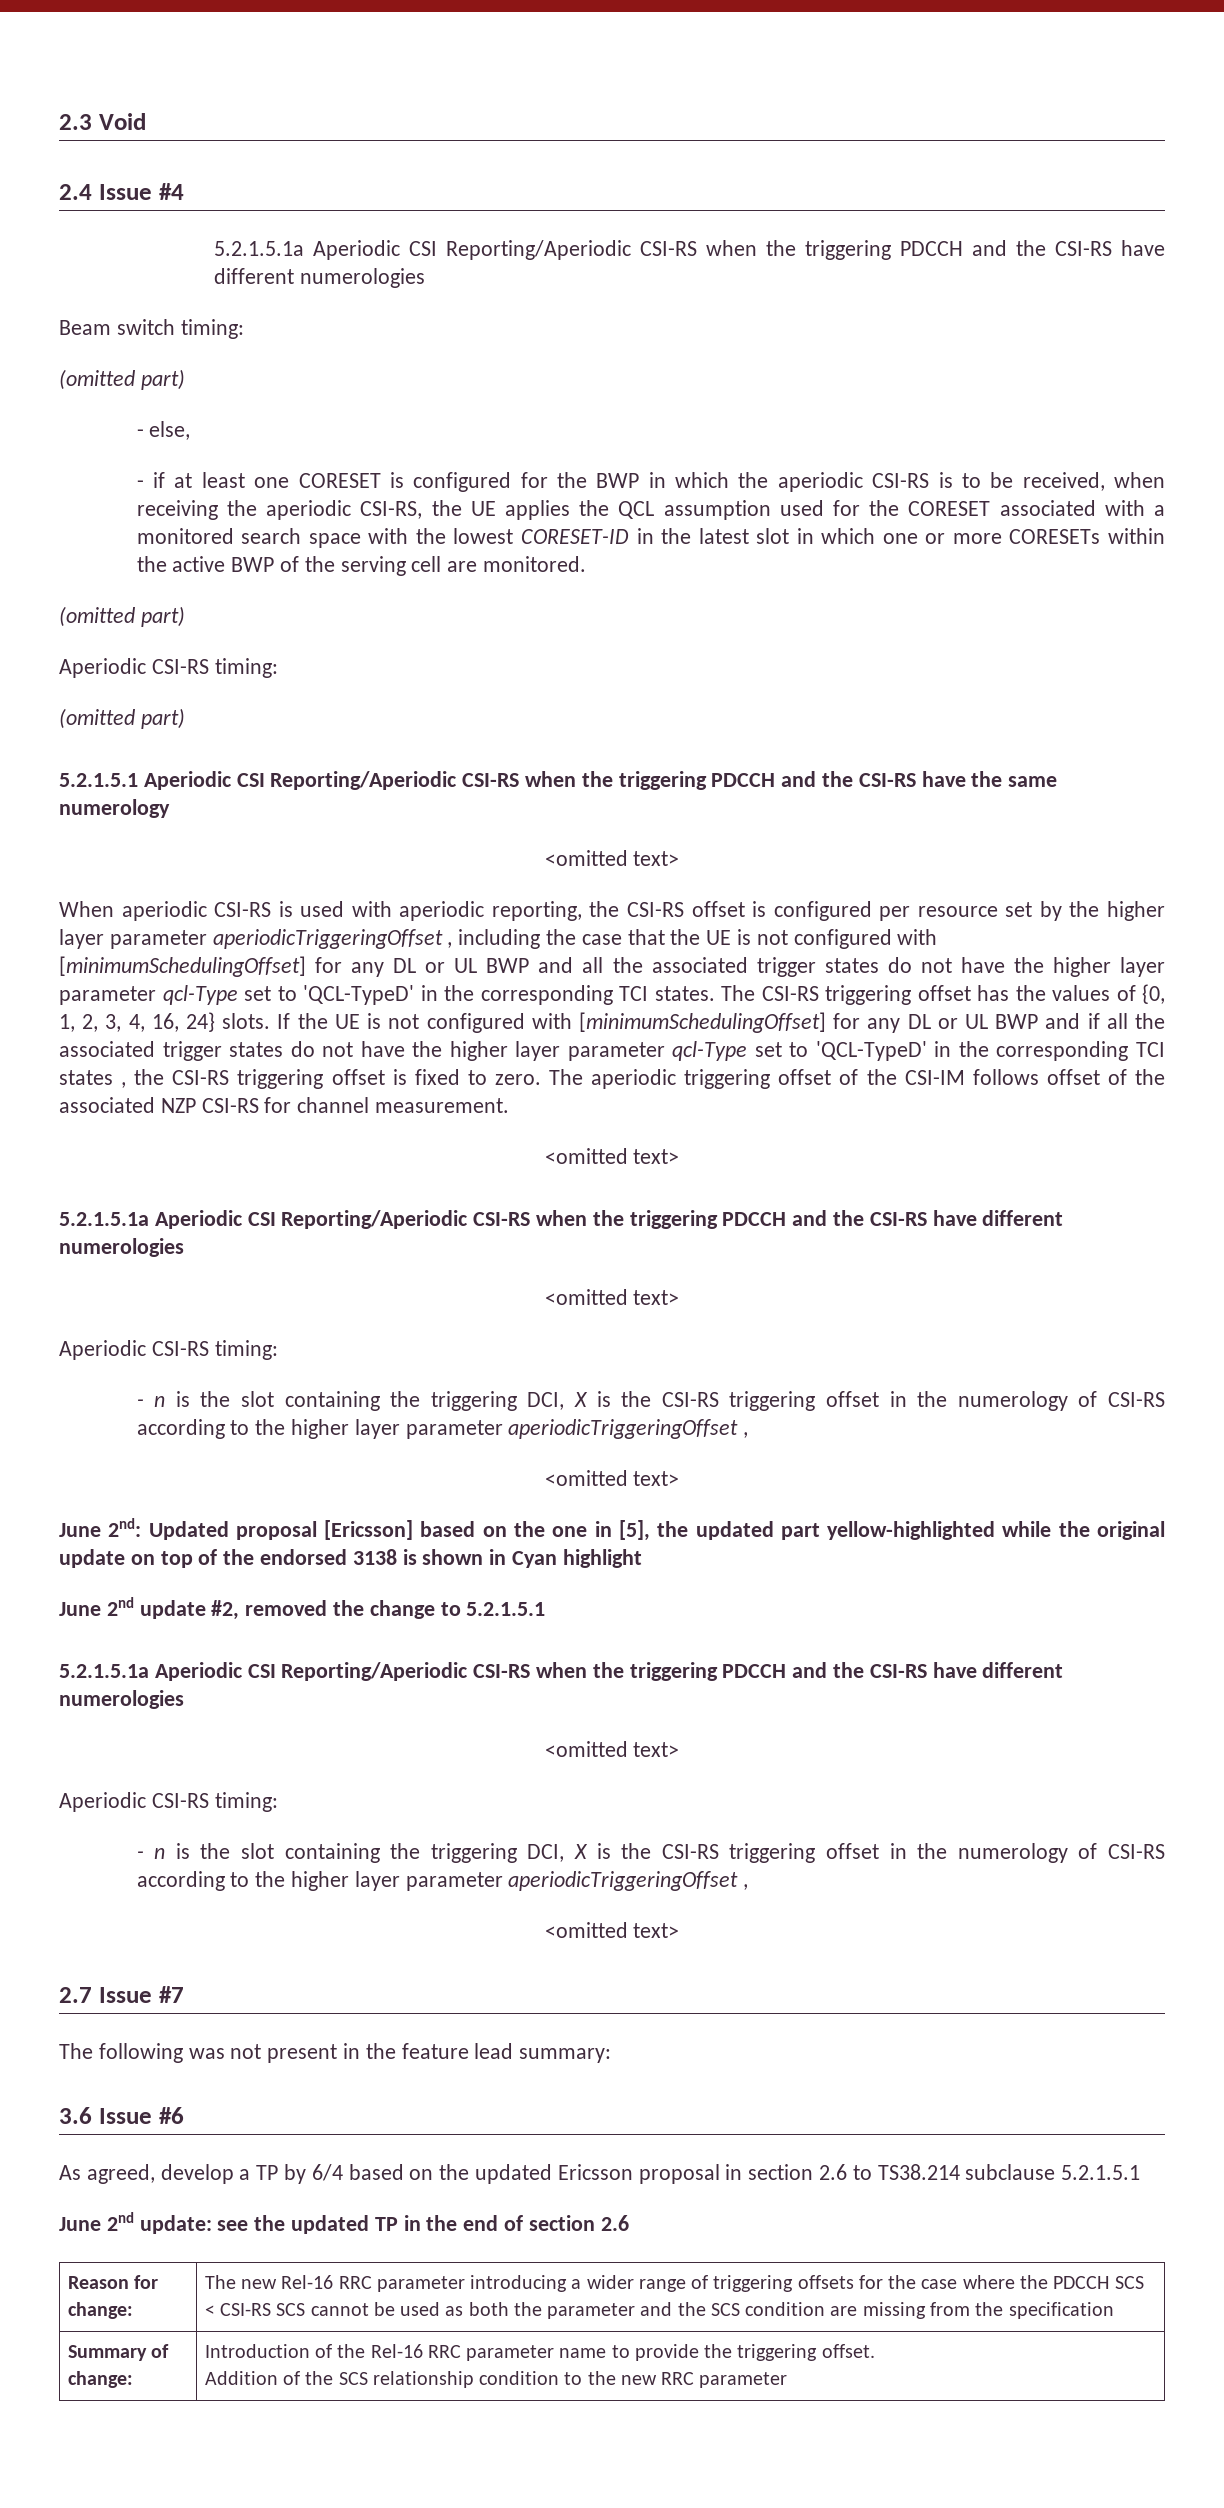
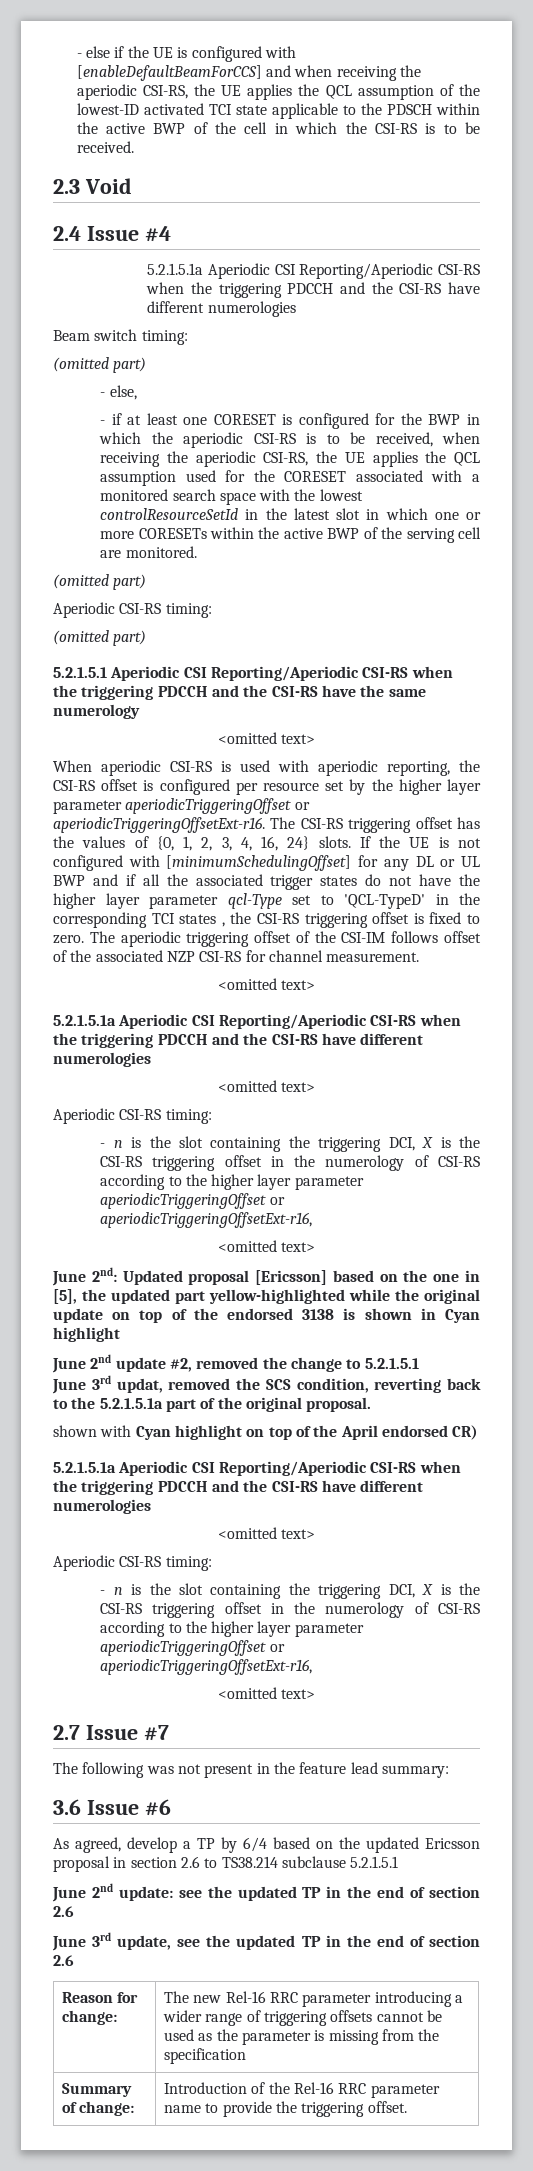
(59, 122) none -> [76,46,296,62] [76,65,421,81] [76,84,481,100] [76,103,481,119] [76,122,480,134] [76,141,134,153] - else if the UE is configured with [enableDefaultBeamForCCS] and when receiving the aperiodic CSI-RS, the UE applies the QCL assumption of the lowest-ID activated TCI state applicable to the PDSCH within the active BWP of the cell in which the CSI-RS is to be received. //
[520,529,629,544] CORESET-ID -> [100,508,239,520] controlResourceSetId
[447,929,938,949] [59,956,1165,977] [59,985,715,1005] , including the case that the UE is not configured with [minimumSchedulingOffset] for any DL or UL BWP and all the associated trigger states do not have the higher layer parameter qcl-Type set to 'QCL-TypeD' in the corresponding TCI states. -> [294,802,310,810] [53,817,265,833] or aperiodicTriggeringOffsetExt-r16.
[743,1432,749,1438] , -> [269,1197,285,1205] [100,1212,313,1228] or aperiodicTriggeringOffsetExt-r16,
(546, 1609) none -> [52,1375,481,1394] [53,1397,372,1412] [53,1425,479,1440] // June 3rd updat, removed the SCS condition, reverting back to the 5.2.1.5.1a part of the original proposal. // shown with Cyan highlight on top of the April endorsed CR)
[743,1884,749,1890] , -> [269,1644,285,1652] [100,1659,313,1675] or aperiodicTriggeringOffsetExt-r16,
(629, 2223) none -> [52,1932,480,1951] [53,1955,74,1966] // June 3rd update, see the updated TP in the end of section 2.6
[858,2275,1144,2289] [204,2303,306,2316] for the case where the PDCCH SCS < CSI-RS SCS -> (373, 2016) none
[468,2302,509,2316] both -> (213, 2037) none
[640,2302,858,2316] and the SCS condition are -> [314,2030,325,2041] is
[204,2371,788,2388] // Addition of the SCS relationship condition to the new RRC parameter -> (407, 2107) none

